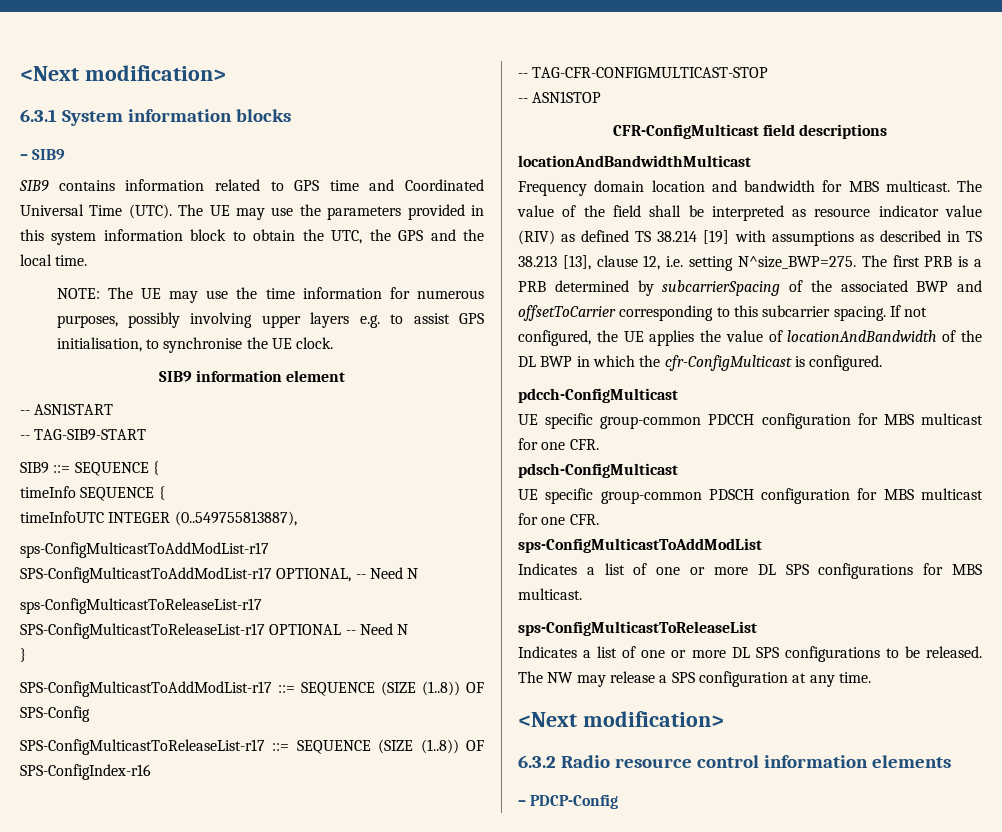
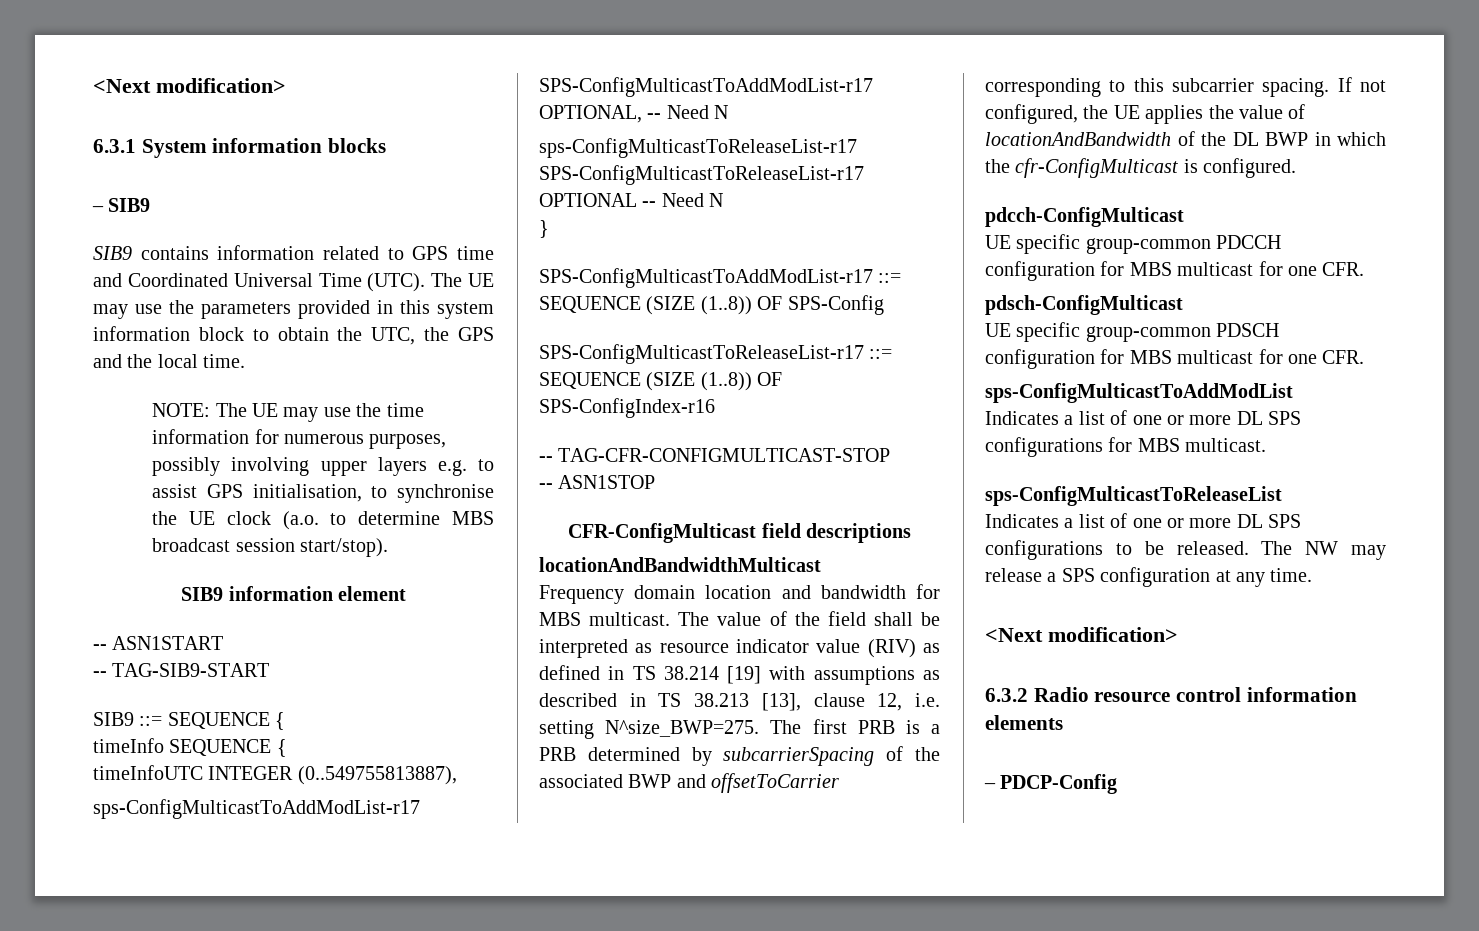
[296,337,334,349] clock. -> [226,511,495,530] [152,538,388,557] clock (a.o. to determine MBS broadcast session start/stop).
(630, 236) none -> [608,666,625,680] in

